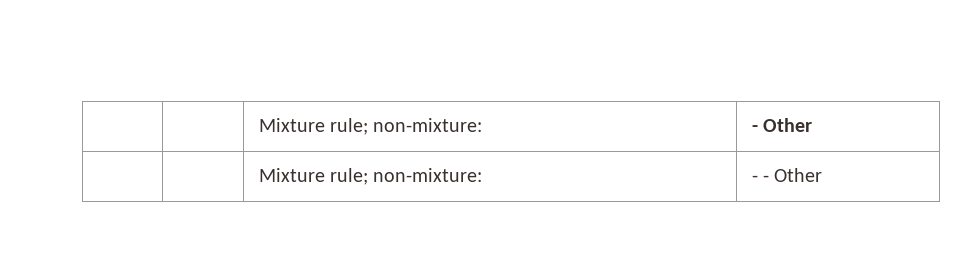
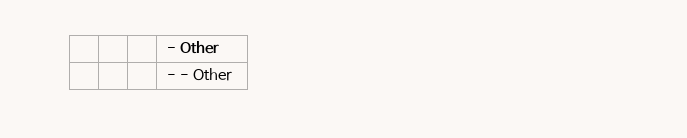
[258,118,483,135] | | Mixture rule; non-mixture: -> (167, 50) | |
[258,168,483,185] Mixture rule; non-mixture: -> (219, 47) none

